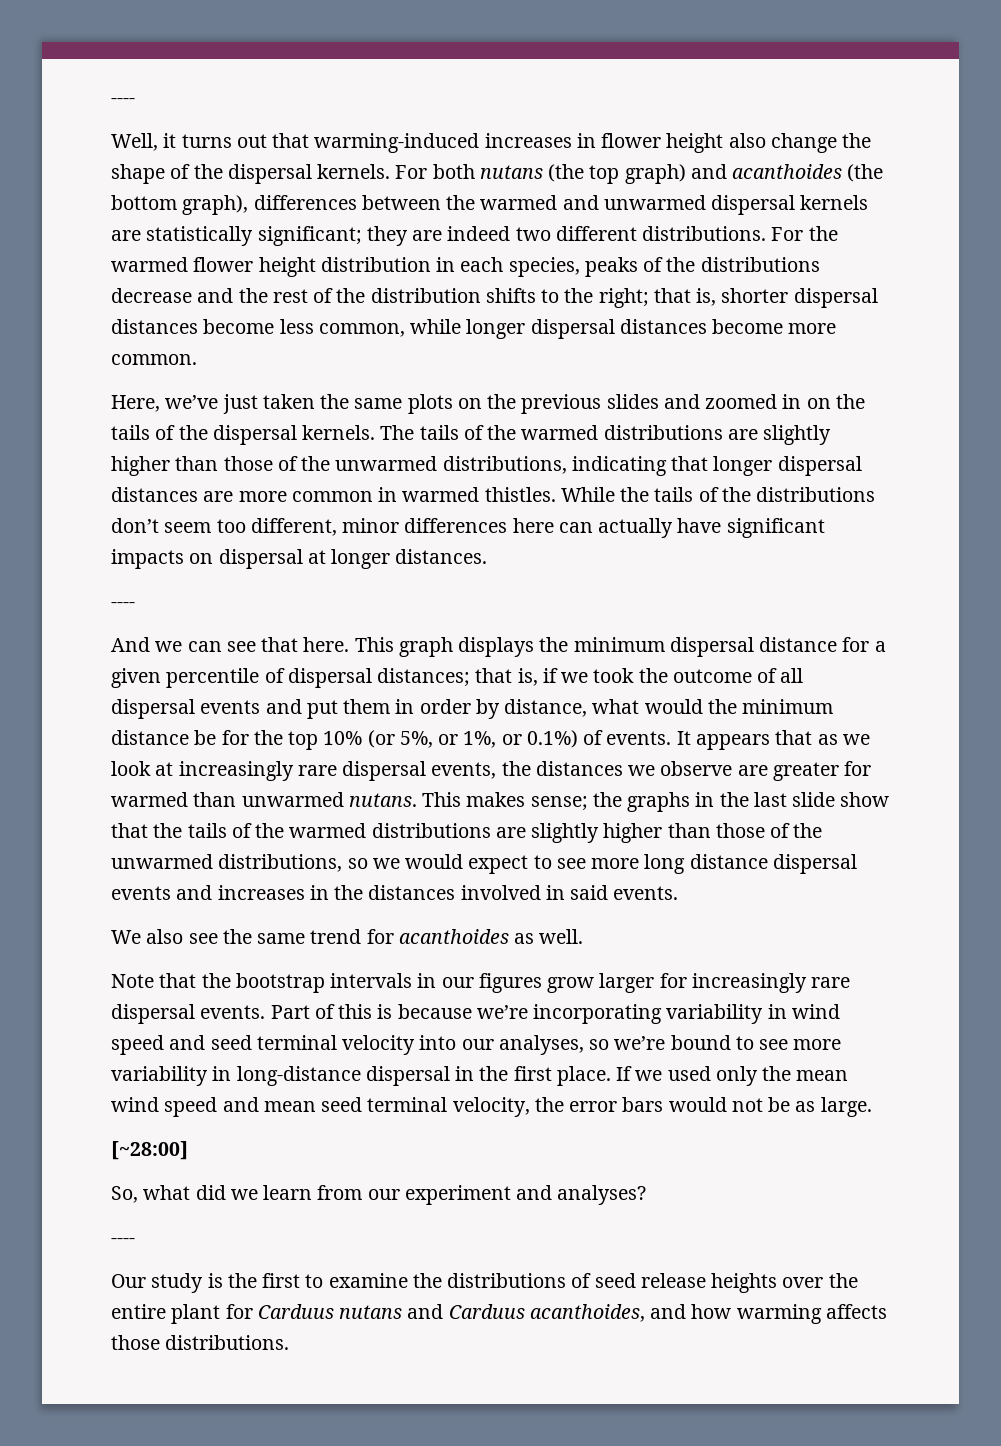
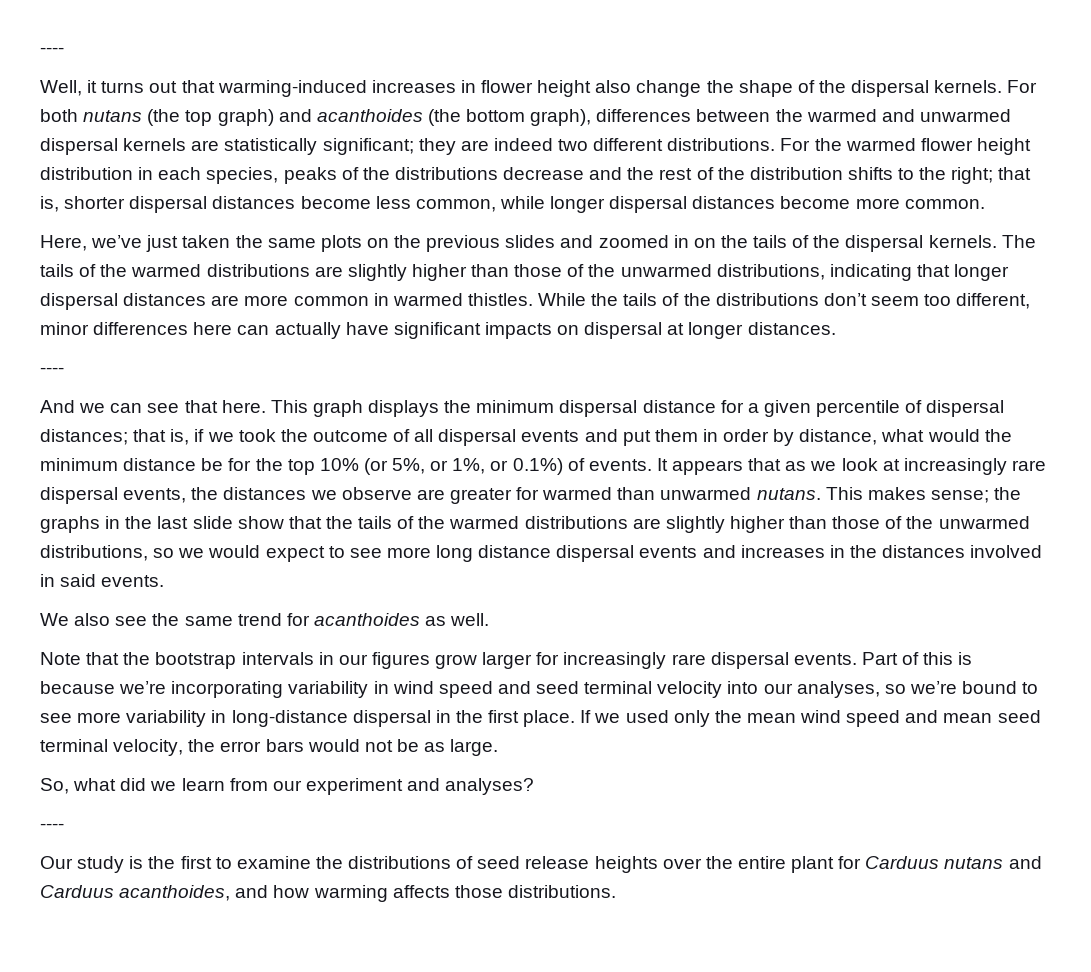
[111,1141,188,1160] // [~28:00] -> (499, 747) none

